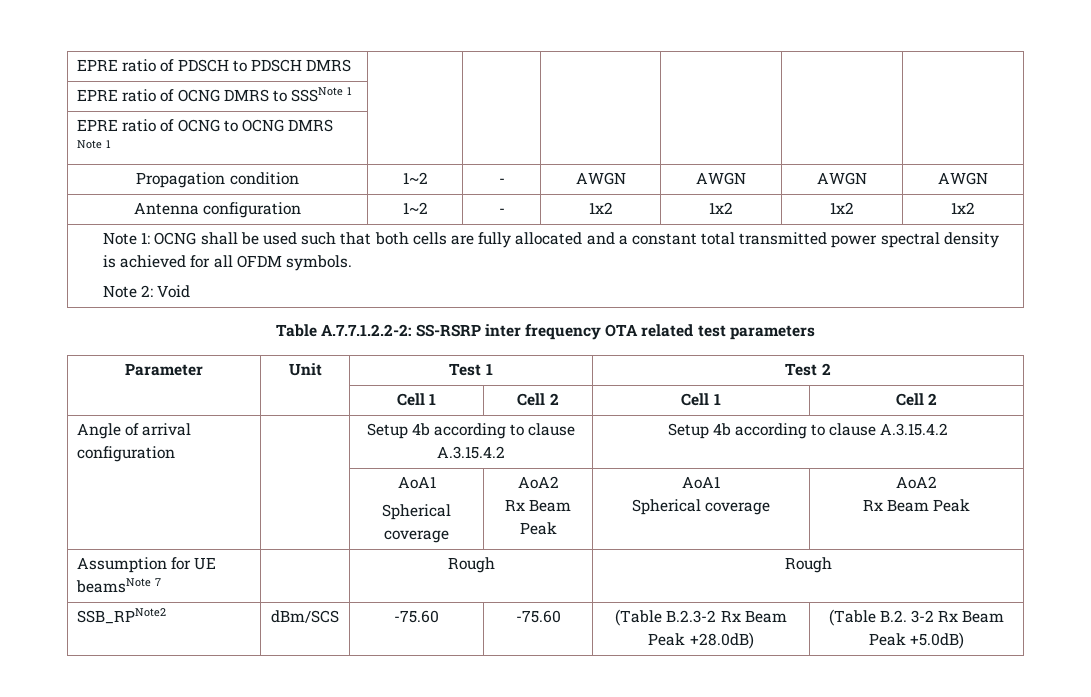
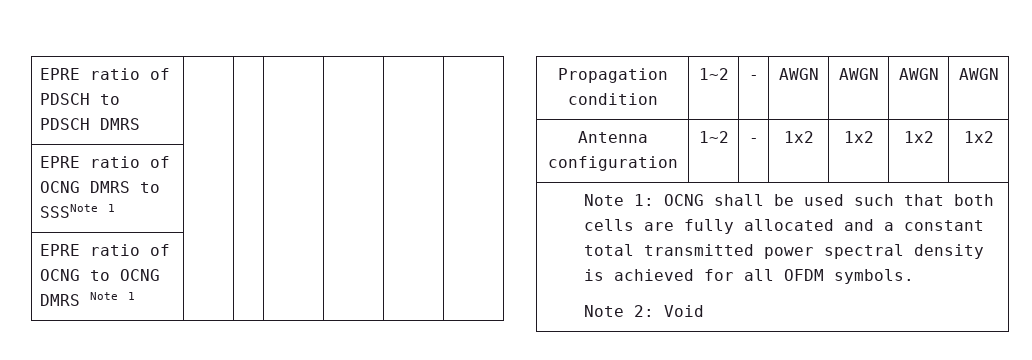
[276,324,815,340] [125,363,203,376] [288,363,322,376] [449,363,493,376] [785,363,831,376] [396,393,437,406] [517,393,559,406] [681,393,721,406] [895,393,938,406] [77,423,192,439] [77,446,176,462] [366,423,576,439] [437,446,505,459] [667,423,949,439] [397,476,436,489] [382,504,451,520] [384,530,449,543] [517,476,559,489] [504,499,572,512] [519,522,557,535] [682,476,720,489] [631,499,771,515] [896,476,937,489] [862,499,971,512] [77,557,217,573] [76,578,162,593] [447,557,495,573] [784,557,832,573] [77,608,167,624] [271,610,339,623] [394,610,439,623] [515,610,561,623] [615,609,787,626] [648,632,754,649] [828,609,1005,626] [868,632,965,649] // Table A.7.7.1.2.2-2: SS-RSRP inter frequency OTA related test parameters // Parameter | Unit | Test 1 | Test 2 // | | Cell 1 | Cell 2 | Cell 1 | Cell 2 // Angle of arrival configuration | | Setup 4b according to clause A.3.15.4.2 | Setup 4b according to clause A.3.15.4.2 // | | AoA1 // Spherical coverage | AoA2 // Rx Beam Peak | AoA1 // Spherical coverage | AoA2 // Rx Beam Peak // Assumption for UE beamsNote 7 | | Rough | Rough // SSB_RPNote2 | dBm/SCS | -75.60 | -75.60 | (Table B.2.3-2 Rx Beam Peak +28.0dB) | (Table B.2. 3-2 Rx Beam Peak +5.0dB) -> (705, 311) none

